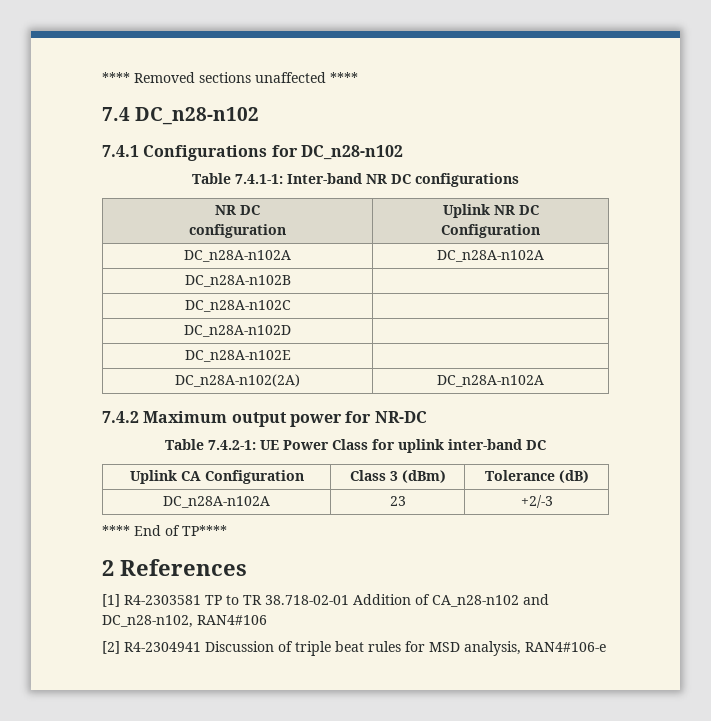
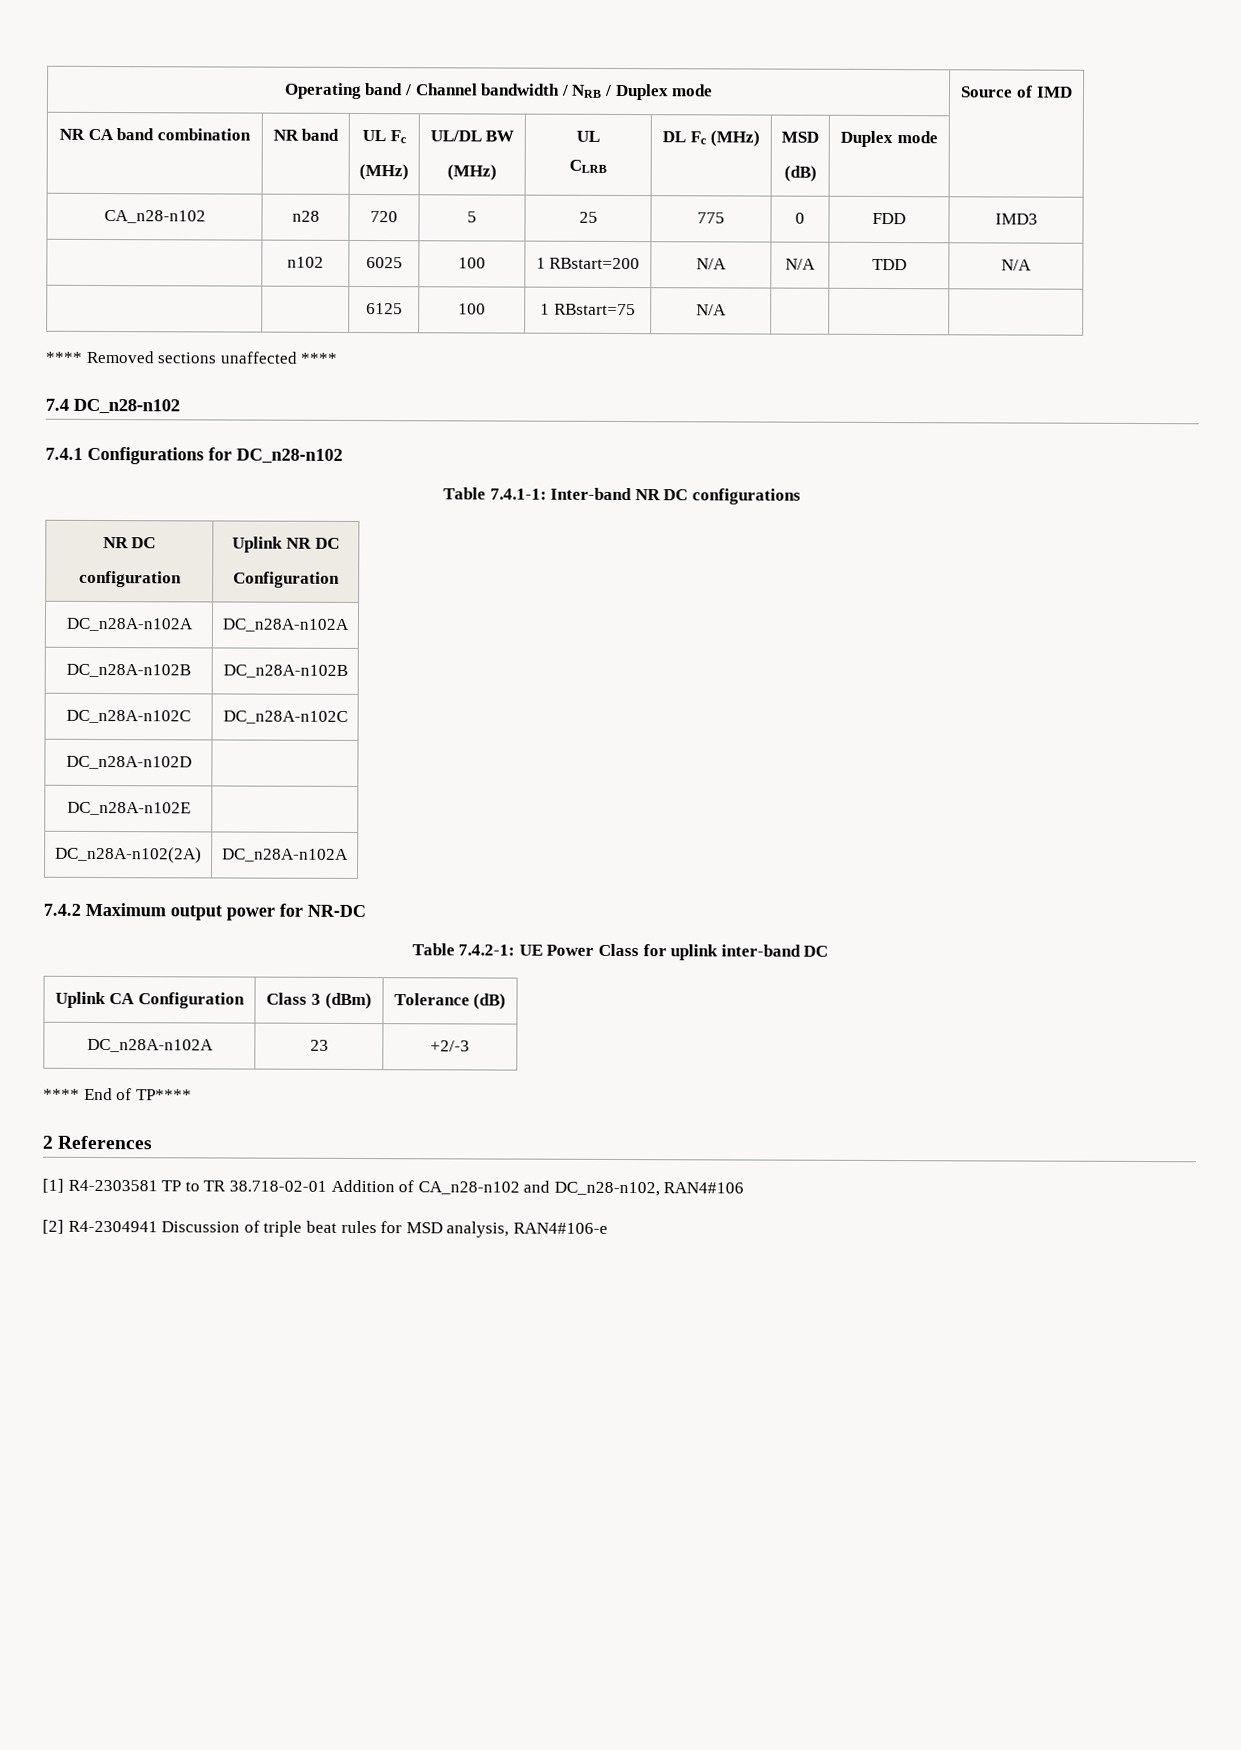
(102, 77) none -> [283,82,714,101] [960,85,1073,98] [59,128,251,141] [272,128,340,141] [362,130,407,144] [359,163,409,181] [429,130,515,142] [447,164,497,181] [576,130,600,142] [569,159,607,173] [662,130,760,147] [781,131,819,143] [783,165,817,182] [840,130,938,148] [103,210,206,224] [291,210,320,222] [370,211,398,223] [467,211,477,223] [578,211,598,223] [697,212,725,224] [795,212,805,224] [872,212,906,225] [994,213,1038,225] [287,256,324,268] [365,257,403,269] [458,257,486,269] [535,257,641,270] [696,258,727,270] [785,258,816,270] [871,258,907,271] [1001,259,1032,271] [365,303,403,315] [458,303,486,315] [540,303,636,316] [696,304,727,316] Operating band / Channel bandwidth / NRB / Duplex mode | Source of IMD // NR CA band combination | NR band | UL Fc // (MHz) | UL/DL BW // (MHz) | UL // CLRB | DL Fc (MHz) | MSD // (dB) | Duplex mode | // CA_n28-n102 | n28 | 720 | 5 | 25 | 775 | 0 | FDD | IMD3 // | n102 | 6025 | 100 | 1 RBstart=200 | N/A | N/A | TDD | N/A // | | 6125 | 100 | 1 RBstart=75 | N/A | | | //
(291, 281) none -> [222,664,348,678] DC_n28A-n102B
(291, 306) none -> [222,710,348,724] DC_n28A-n102C

